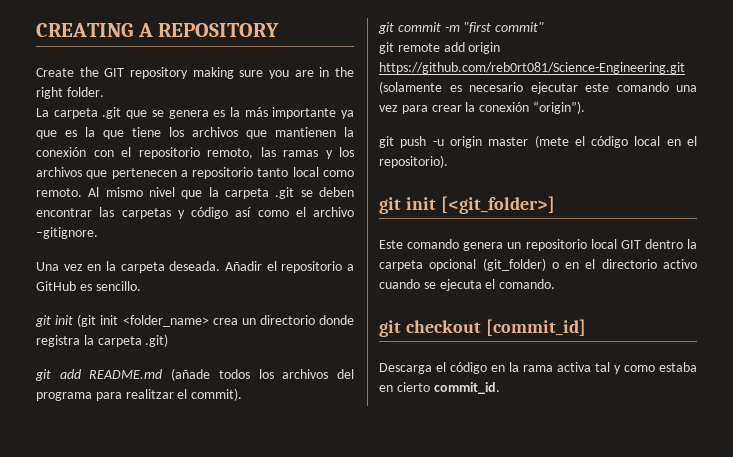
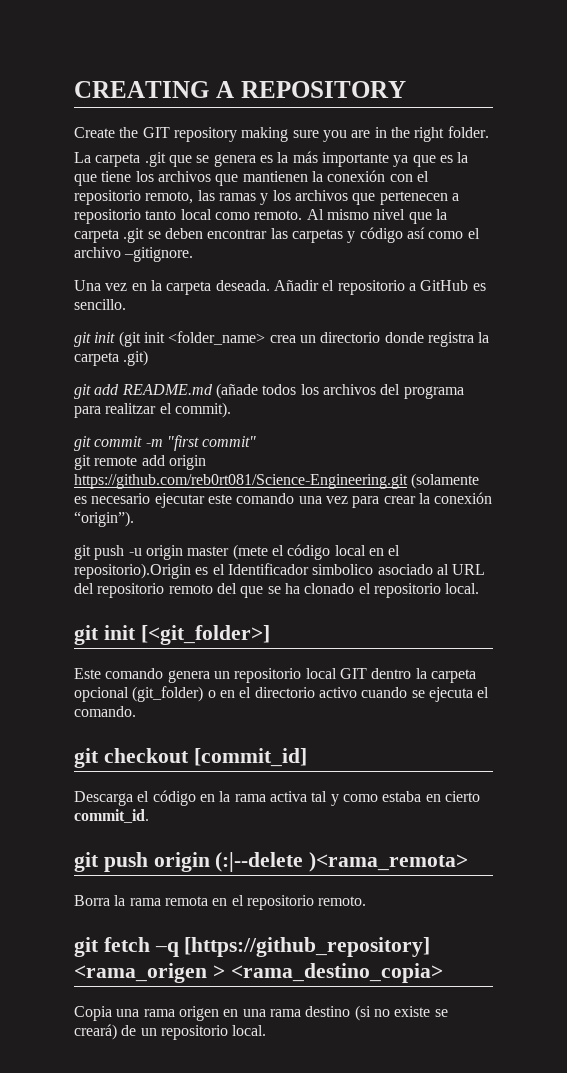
[379,155,448,168] repositorio). -> [74,563,486,579] [74,583,480,598] repositorio).Origin es el Identificador simbolico asociado al URL del repositorio remoto del que se ha clonado el repositorio local.
(500, 388) none -> [74,852,469,872] [74,895,367,910] [74,937,431,957] [74,963,443,983] [74,1005,448,1021] [74,1024,267,1040] // git push origin (:|--delete )<rama_remota> // Borra la rama remota en el repositorio remoto. // git fetch –q [https://github_repository] <rama_origen > <rama_destino_copia> // Copia una rama origen en una rama destino (si no existe se creará) de un repositorio local.

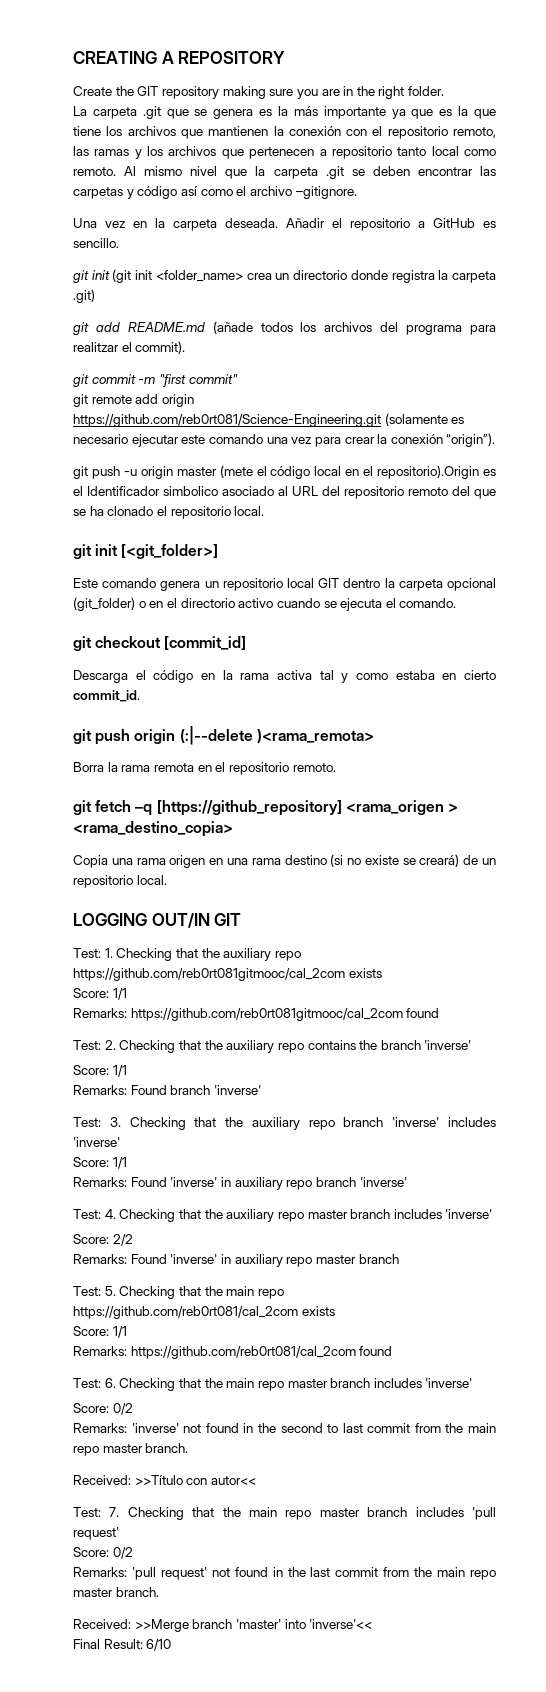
(267, 1030) none -> [73,913,242,928] [73,948,301,961] [73,968,382,981] [73,988,127,1000] [73,1008,440,1021] [73,1040,472,1053] [73,1065,127,1077] [73,1085,261,1095] [73,1117,496,1130] [73,1137,120,1147] [73,1157,127,1169] [73,1177,407,1190] [73,1209,493,1222] [73,1234,133,1246] [73,1254,399,1267] [73,1286,284,1299] [73,1306,335,1319] [73,1326,127,1338] [73,1346,393,1359] [73,1378,473,1391] [73,1403,133,1415] [73,1423,496,1433] [73,1443,189,1456] [73,1475,256,1485] [73,1507,496,1520] [73,1527,119,1540] [73,1547,133,1559] [73,1567,497,1580] [73,1587,159,1597] [73,1619,373,1632] [73,1639,172,1651] // LOGGING OUT/IN GIT // Test: 1. Checking that the auxiliary repo https://github.com/reb0rt081gitmooc/cal_2com exists // Score: 1/1 // Remarks: https://github.com/reb0rt081gitmooc/cal_2com found // Test: 2. Checking that the auxiliary repo contains the branch 'inverse' // Score: 1/1 // Remarks: Found branch 'inverse' // Test: 3. Checking that the auxiliary repo branch 'inverse' includes 'inverse' // Score: 1/1 // Remarks: Found 'inverse' in auxiliary repo branch 'inverse' // Test: 4. Checking that the auxiliary repo master branch includes 'inverse' // Score: 2/2 // Remarks: Found 'inverse' in auxiliary repo master branch // Test: 5. Checking that the main repo https://github.com/reb0rt081/cal_2com exists // Score: 1/1 // Remarks: https://github.com/reb0rt081/cal_2com found // Test: 6. Checking that the main repo master branch includes 'inverse' // Score: 0/2 // Remarks: 'inverse' not found in the second to last commit from the main repo master branch. // Received: >>Título con autor<< // Test: 7. Checking that the main repo master branch includes 'pull request' // Score: 0/2 // Remarks: 'pull request' not found in the last commit from the main repo master branch. // Received: >>Merge branch 'master' into 'inverse'<< // Final Result: 6/10

